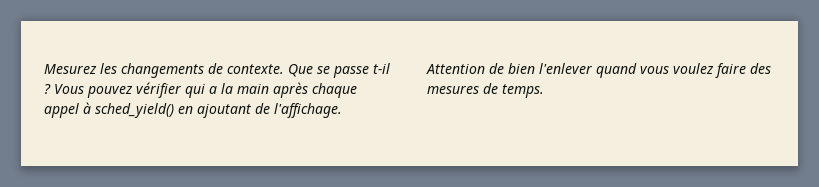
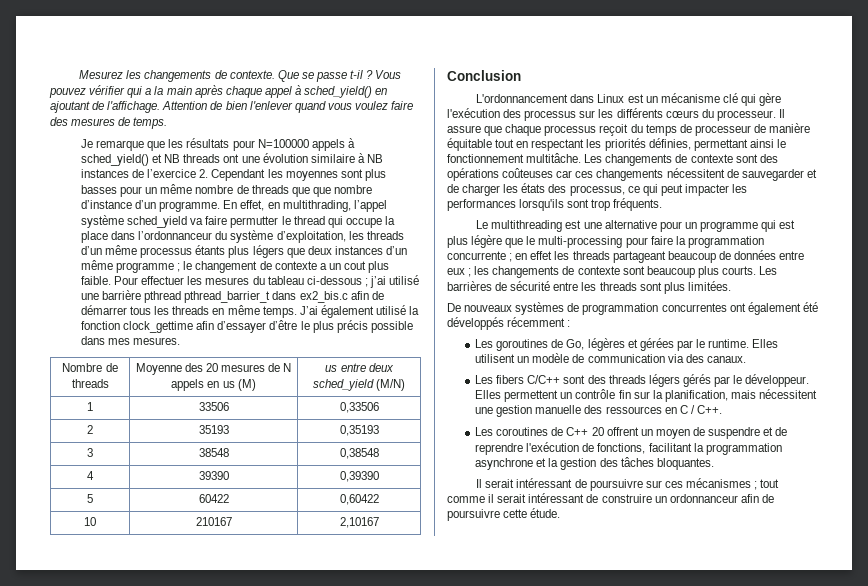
(544, 91) none -> [81,138,355,151] [81,153,383,166] [81,169,386,181] [81,184,372,197] [81,200,387,212] [81,215,395,228] [81,230,404,243] [81,245,407,258] [81,260,390,273] [81,275,420,288] [81,290,384,303] [81,305,420,318] [81,320,413,333] [81,336,181,345] [62,363,118,372] [71,379,109,388] [135,363,292,375] [171,379,256,391] [325,363,394,372] [312,379,406,391] [87,402,93,411] [198,402,229,411] [339,402,379,413] [87,425,93,434] [198,425,229,434] [339,425,379,436] [87,448,93,457] [198,448,229,457] [339,448,379,459] [87,471,94,480] [198,471,229,480] [339,471,379,482] [87,494,93,503] [198,494,229,503] [339,494,379,505] [84,517,96,526] [195,517,232,526] [339,517,379,528] [447,70,521,81] [476,93,782,106] [447,108,785,121] [447,123,811,136] [447,138,786,151] [447,153,778,166] [447,168,817,181] [447,183,748,196] [447,198,663,211] [476,220,796,232] [447,235,764,248] [447,250,805,263] [447,266,778,278] [447,281,731,294] [447,302,818,315] [447,317,571,330] [475,338,779,351] [475,353,746,363] [475,374,810,387] [475,389,818,402] [475,405,723,417] [475,427,788,439] [475,442,782,455] [475,457,714,470] [476,478,780,491] [447,493,774,503] [447,508,561,521] // Je remarque que les résultats pour N=100000 appels à sched_yield() et NB threads ont une évolution similaire à NB instances de l’exercice 2. Cependant les moyennes sont plus basses pour un même nombre de threads que que nombre d’instance d’un programme. En effet, en multithrading, l’appel système sched_yield va faire permutter le thread qui occupe la place dans l’ordonnanceur du système d’exploitation, les threads d’un même processus étants plus légers que deux instances d’un même programme ; le changement de contexte a un cout plus faible. Pour effectuer les mesures du tableau ci-dessous ; j’ai utilisé une barrière pthread pthread_barrier_t dans ex2_bis.c afin de démarrer tous les threads en même temps. J’ai également utilisé la fonction clock_gettime afin d’essayer d’être le plus précis possible dans mes mesures. // Nombre de threads | Moyenne des 20 mesures de N appels en us (M) | us entre deux sched_yield (M/N) // 1 | 33506 | 0,33506 // 2 | 35193 | 0,35193 // 3 | 38548 | 0,38548 // 4 | 39390 | 0,39390 // 5 | 60422 | 0,60422 // 10 | 210167 | 2,10167 // Conclusion // L'ordonnancement dans Linux est un mécanisme clé qui gère l'exécution des processus sur les différents cœurs du processeur. Il assure que chaque processus reçoit du temps de processeur de manière équitable tout en respectant les priorités définies, permettant ainsi le fonctionnement multitâche. Les changements de contexte sont des opérations coûteuses car ces changements nécessitent de sauvegarder et de charger les états des processus, ce qui peut impacter les performances lorsqu'ils sont trop fréquents. // Le multithreading est une alternative pour un programme qui est plus légère que le multi-processing pour faire la programmation concurrente ; en effet les threads partageant beaucoup de données entre eux ; les changements de contexte sont beaucoup plus courts. Les barrières de sécurité entre les threads sont plus limitées. // De nouveaux systèmes de programmation concurrentes ont également été développés récemment : // Les goroutines de Go, légères et gérées par le runtime. Elles utilisent un modèle de communication via des canaux. // Les fibers C/C++ sont des threads légers gérés par le développeur. Elles permettent un contrôle fin sur la planification, mais nécessitent une gestion manuelle des ressources en C / C++. // Les coroutines de C++ 20 offrent un moyen de suspendre et de reprendre l'exécution de fonctions, facilitant la programmation asynchrone et la gestion des tâches bloquantes. // Il serait intéressant de poursuivre sur ces mécanismes ; tout comme il serait intéressant de construire un ordonnanceur afin de poursuivre cette étude.

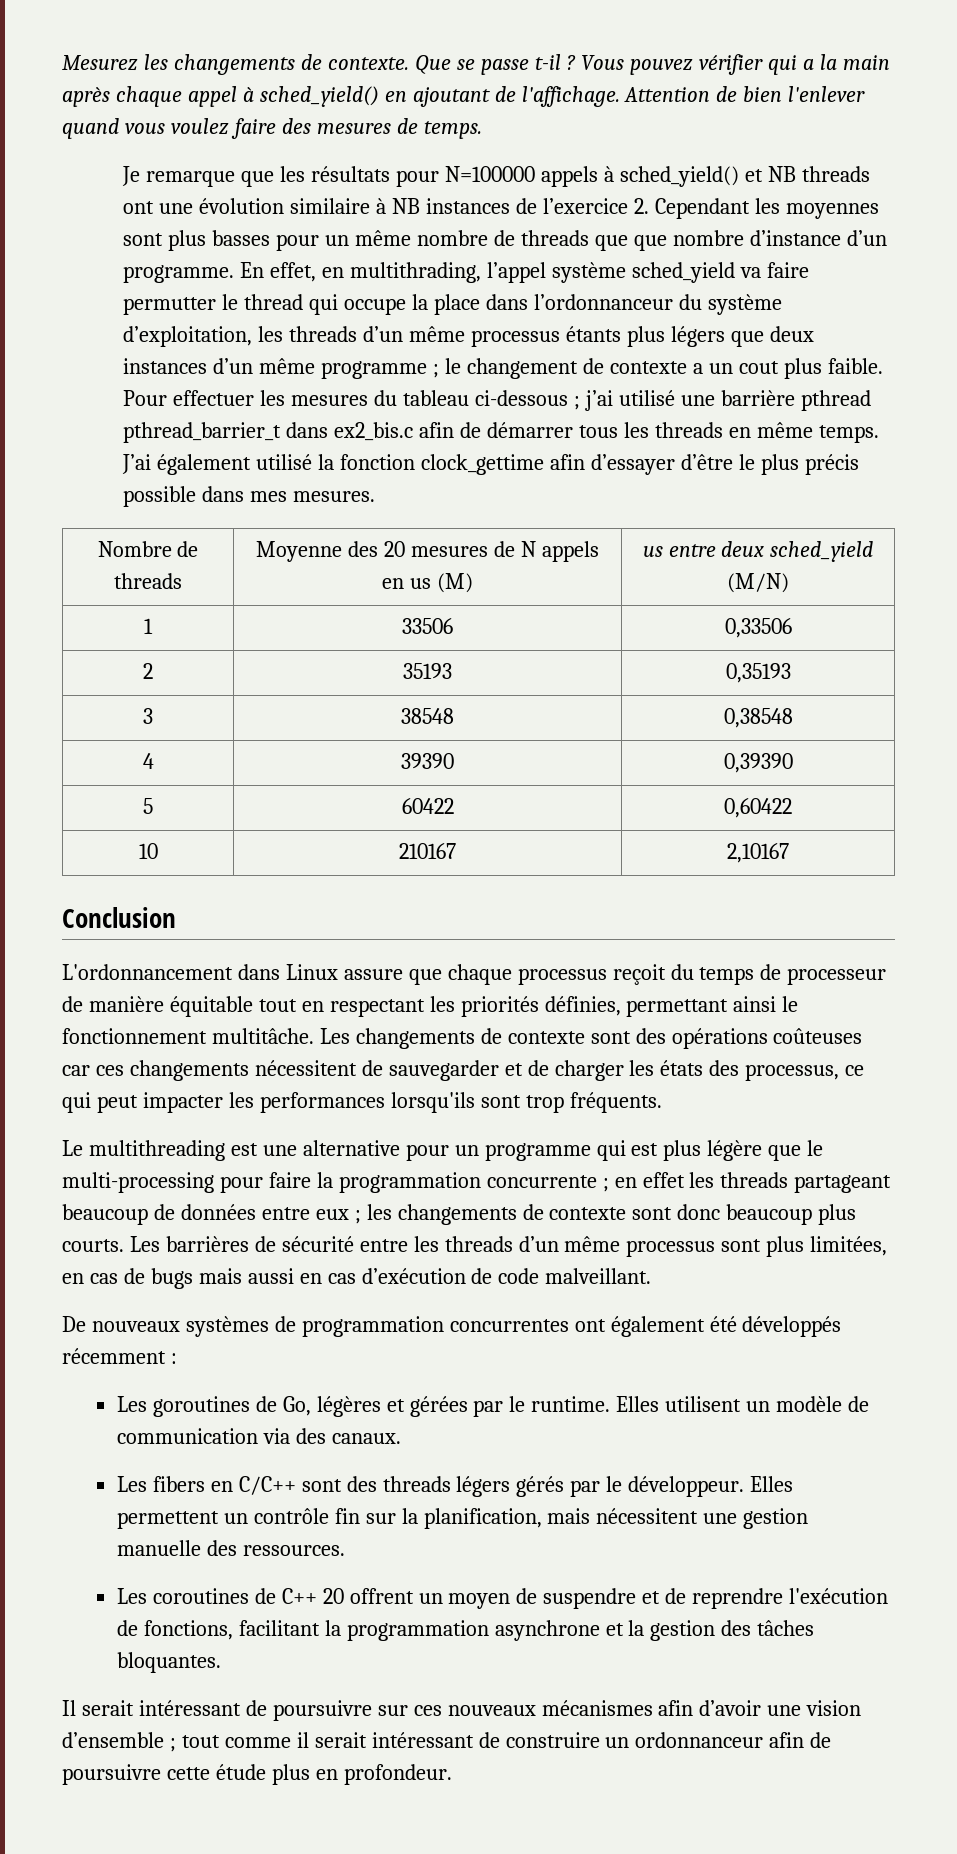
[627,93,782,106] [447,108,785,121] est un mécanisme clé qui gère l'exécution des processus sur les différents cœurs du processeur. Il -> (338, 972) none
(645, 270) none -> [677,1204,721,1220] donc
[639,281,731,294] sont plus limitées. -> [518,1236,888,1257] [62,1268,652,1289] d’un même processus sont plus limitées, en cas de bugs mais aussi en cas d’exécution de code malveillant.
(525, 379) none -> [210,1481,233,1492] en
[605,405,723,414] ressources en C / C++. -> [242,1545,345,1556] ressources.
[685,478,751,488] mécanismes -> [447,1700,862,1716] [62,1732,164,1748] nouveaux mécanismes afin d’avoir une vision d’ensemble
[530,508,561,518] étude. -> [215,1764,452,1785] étude plus en profondeur.

